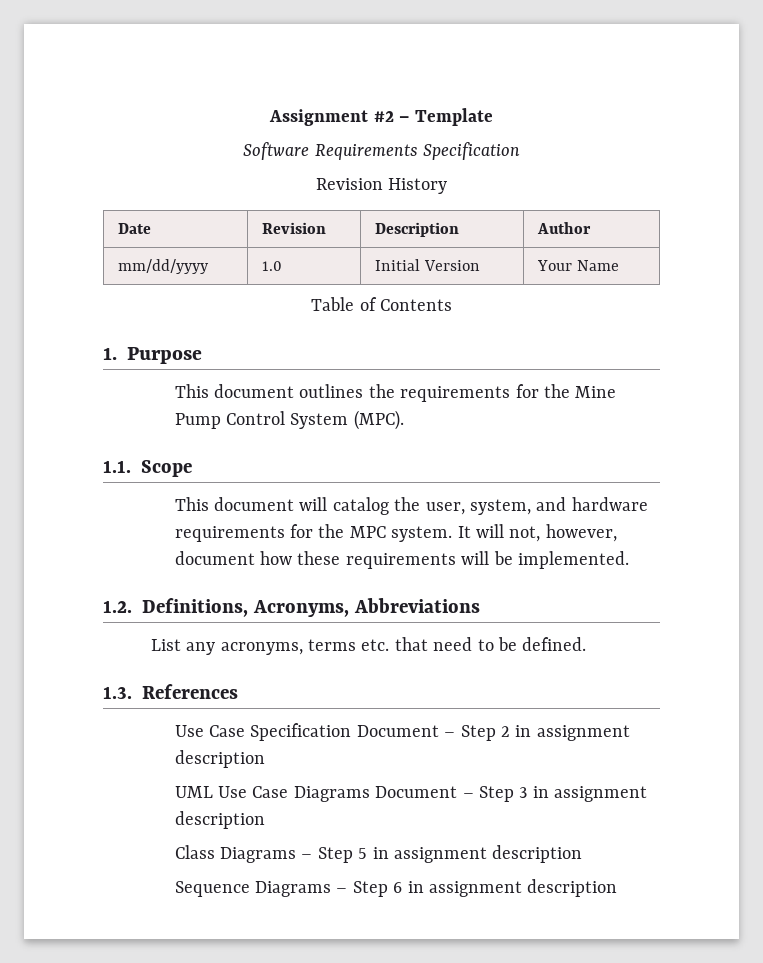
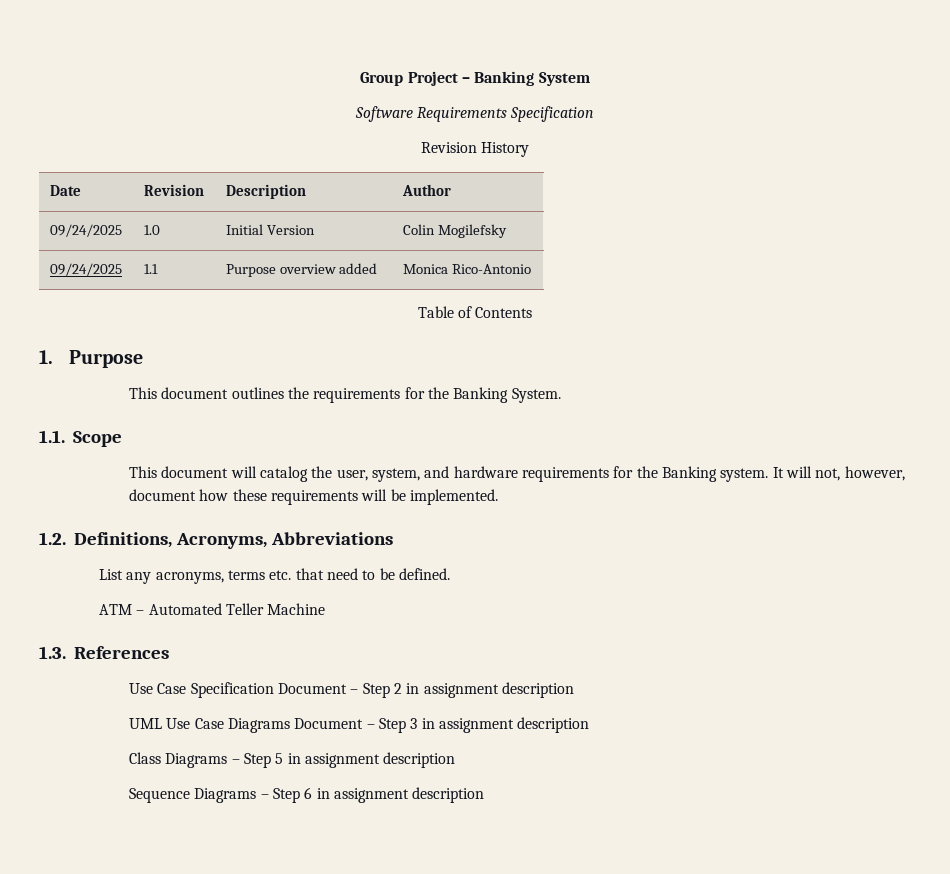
[269,108,493,126] Assignment #2 – Template -> [360,71,590,86] Group Project – Banking System
[118,259,210,274] mm/dd/yyyy -> [49,224,122,237] 09/24/2025
[537,260,620,271] Your Name -> [402,224,507,238] [49,263,122,276] [143,264,158,274] [225,263,378,277] [402,264,531,274] Colin Mogilefsky // 09/24/2025 | 1.1 | Purpose overview added | Monica Rico-Antonio
[575,386,617,398] [174,410,404,430] Mine Pump Control System (MPC). -> [453,387,561,403] Banking System.
[349,526,386,538] MPC -> [661,466,717,482] Banking
(587, 644) none -> [99,603,326,615] // ATM – Automated Teller Machine

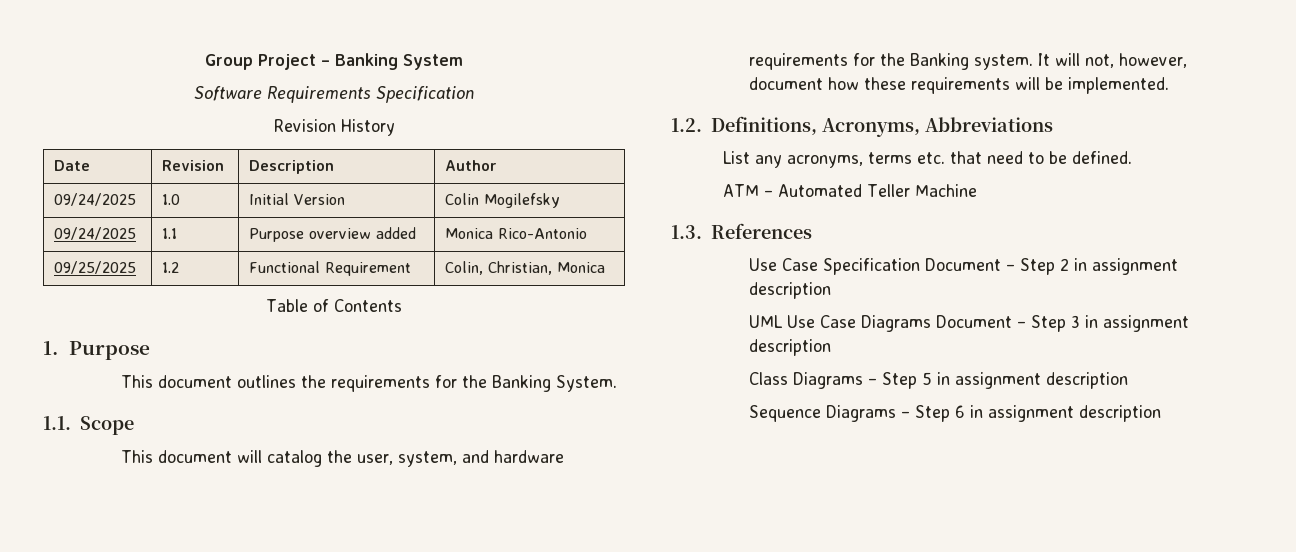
(531, 269) none -> [54,261,137,274] [162,262,180,273] [249,261,412,276] [445,261,606,275] // 09/25/2025 | 1.2 | Functional Requirement | Colin, Christian, Monica

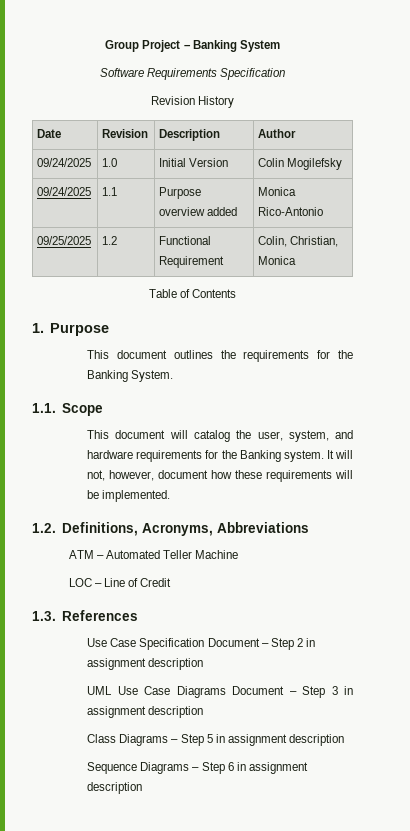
[723,151,1133,168] // List any acronyms, terms etc. that need to be defined. -> (309, 527) none
(978, 190) none -> [68,578,172,587] // LOC – Line of Credit

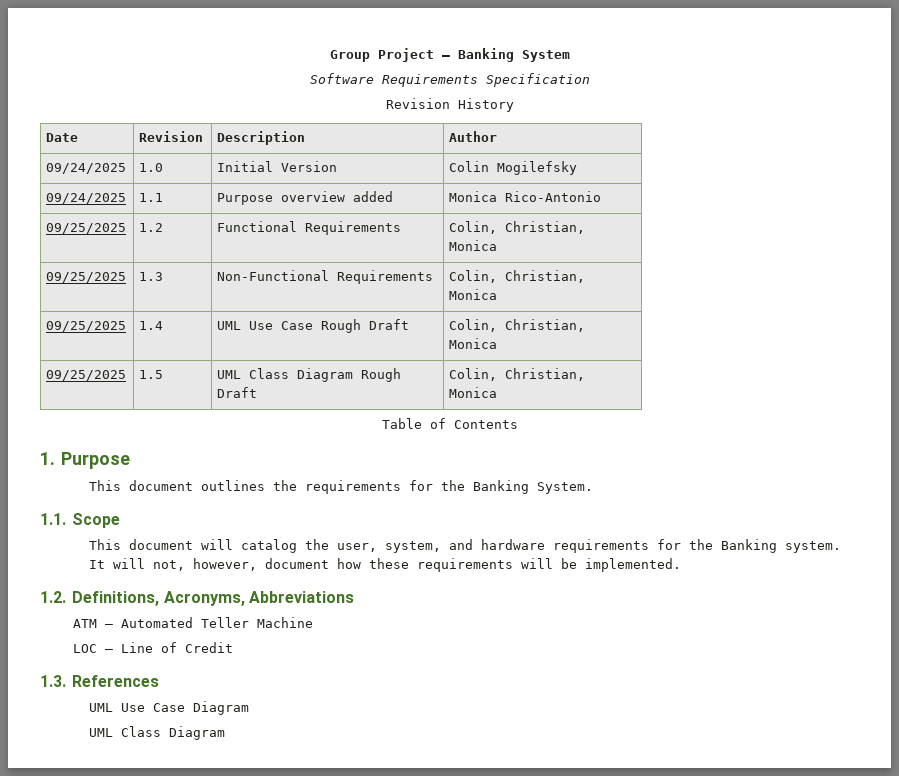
[159,256,225,268] Requirement -> [305,221,402,235] [449,221,586,234] [449,240,498,251] [46,272,127,283] [139,272,164,281] [217,270,434,284] [449,270,586,283] [449,289,498,300] [46,321,127,332] [139,321,164,330] [217,319,410,333] [449,319,586,332] [449,338,498,349] [46,370,127,381] [139,370,164,379] [217,368,402,382] [217,387,258,398] Requirements | Colin, Christian, Monica // 09/25/2025 | 1.3 | Non-Functional Requirements | Colin, Christian, Monica // 09/25/2025 | 1.4 | UML Use Case Rough Draft | Colin, Christian, Monica // 09/25/2025 | 1.5 | UML Class Diagram Rough Draft
[87,638,315,650] [87,658,204,670] [87,686,354,698] [87,706,204,718] [87,734,344,746] [87,762,308,774] [87,782,143,794] Use Case Specification Document – Step 2 in assignment description // UML Use Case Diagrams Document – Step 3 in assignment description // Class Diagrams – Step 5 in assignment description // Sequence Diagrams – Step 6 in assignment description -> [89,701,250,715] [89,726,226,740] UML Use Case Diagram // UML Class Diagram

